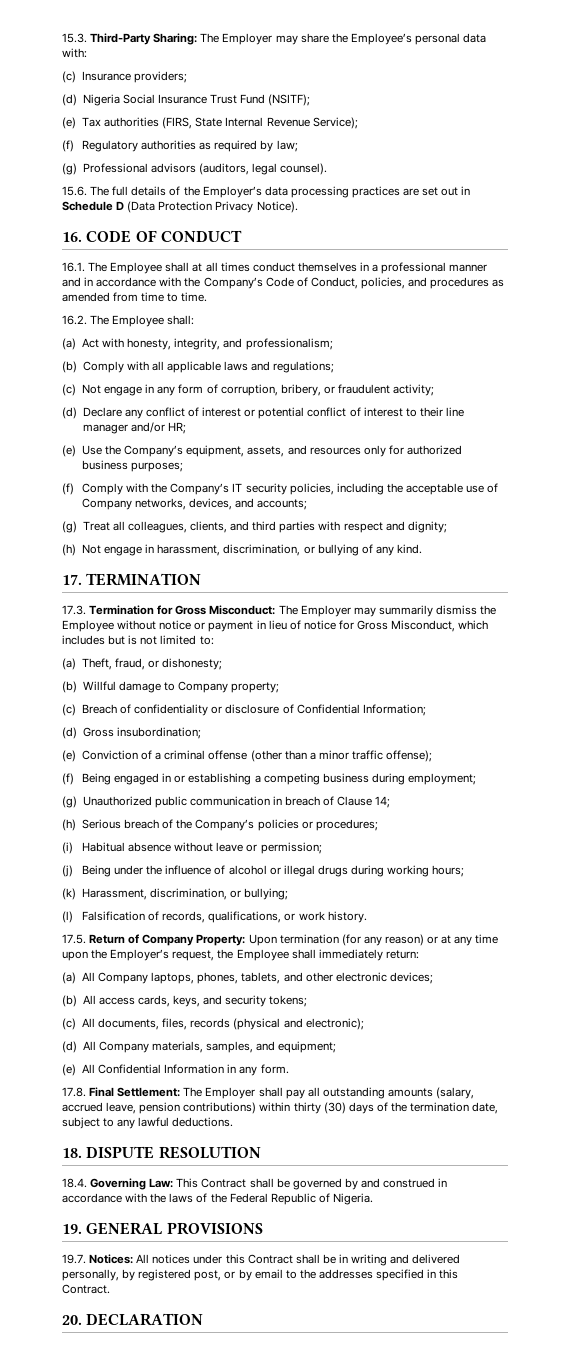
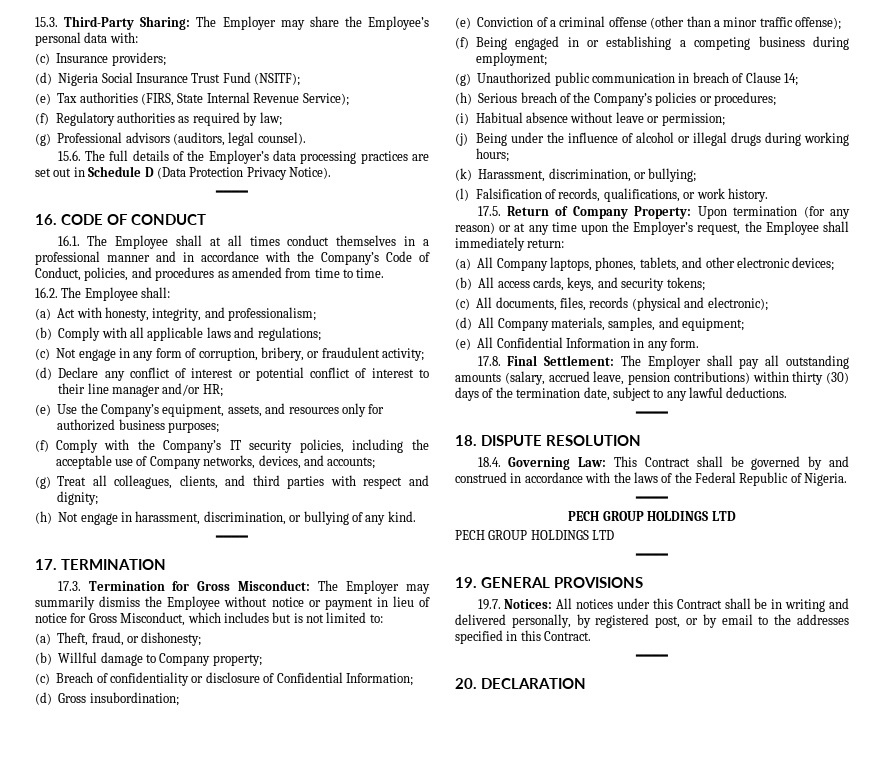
(298, 207) none -> [215,190,248,196] // ━━━━
(422, 549) none -> [215,535,248,541] // ━━━━
(234, 1122) none -> [635,411,668,417] // ━━━━
(373, 1199) none -> [635,496,668,502] [568,511,736,521] [455,530,615,540] [635,553,668,559] // ━━━━ // PECH GROUP HOLDINGS LTD // PECH GROUP HOLDINGS LTD // ━━━━
(110, 1289) none -> [635,654,668,660] // ━━━━

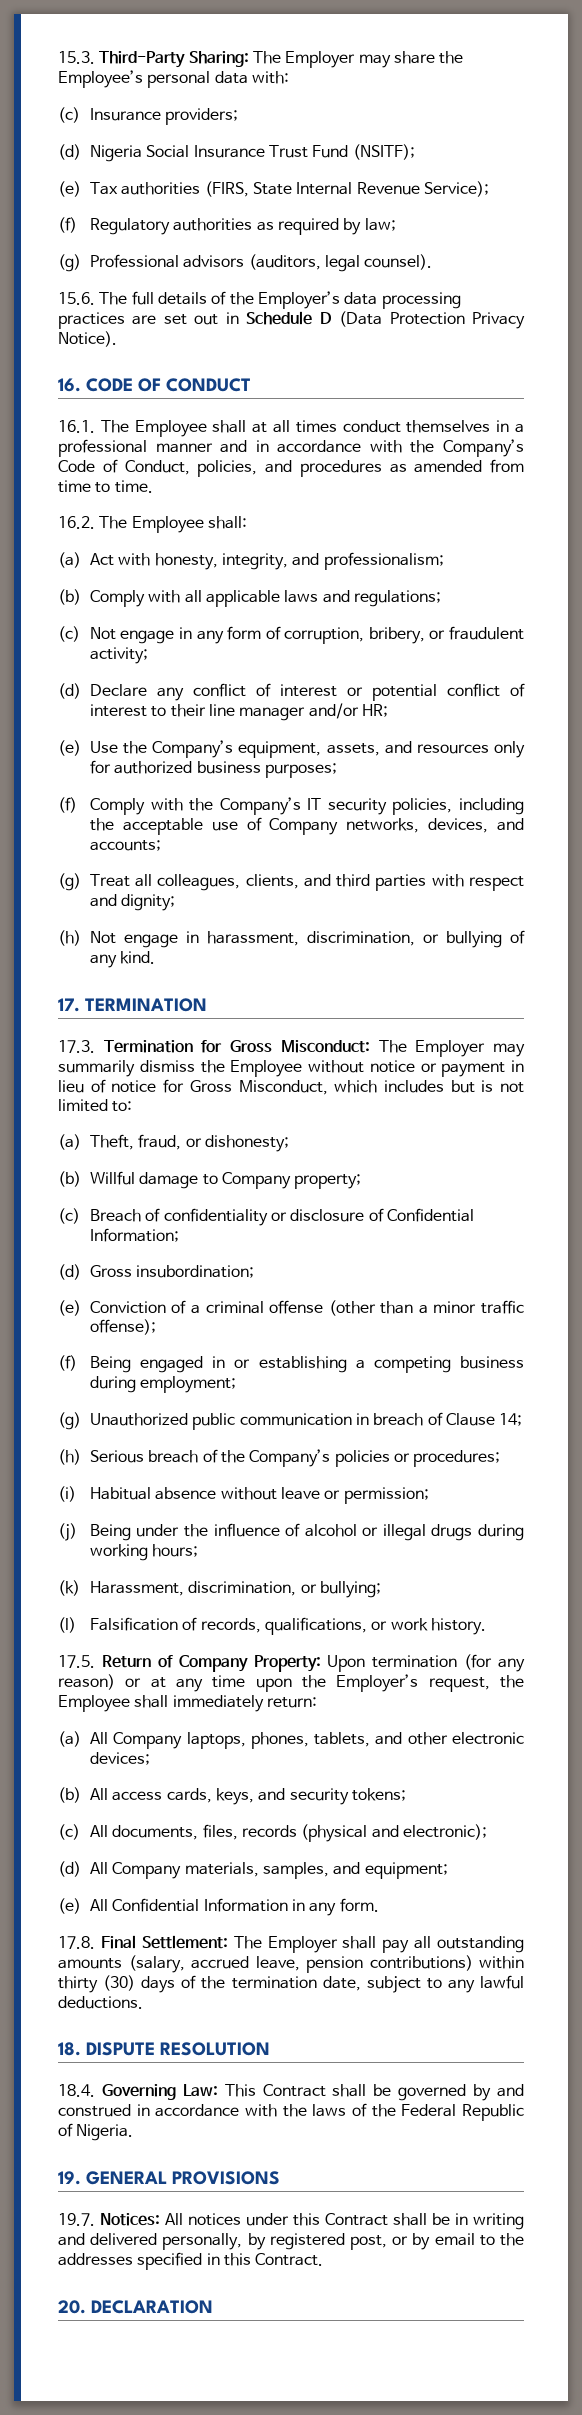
[215,190,248,196] // ━━━━ -> (117, 339) none
[215,535,248,541] // ━━━━ -> (156, 957) none
[635,411,668,417] // ━━━━ -> (143, 2002) none
[635,496,668,502] [568,511,736,521] [455,530,615,540] [635,553,668,559] // ━━━━ // PECH GROUP HOLDINGS LTD // PECH GROUP HOLDINGS LTD // ━━━━ -> (134, 2132) none
[635,654,668,660] // ━━━━ -> (324, 2259) none

